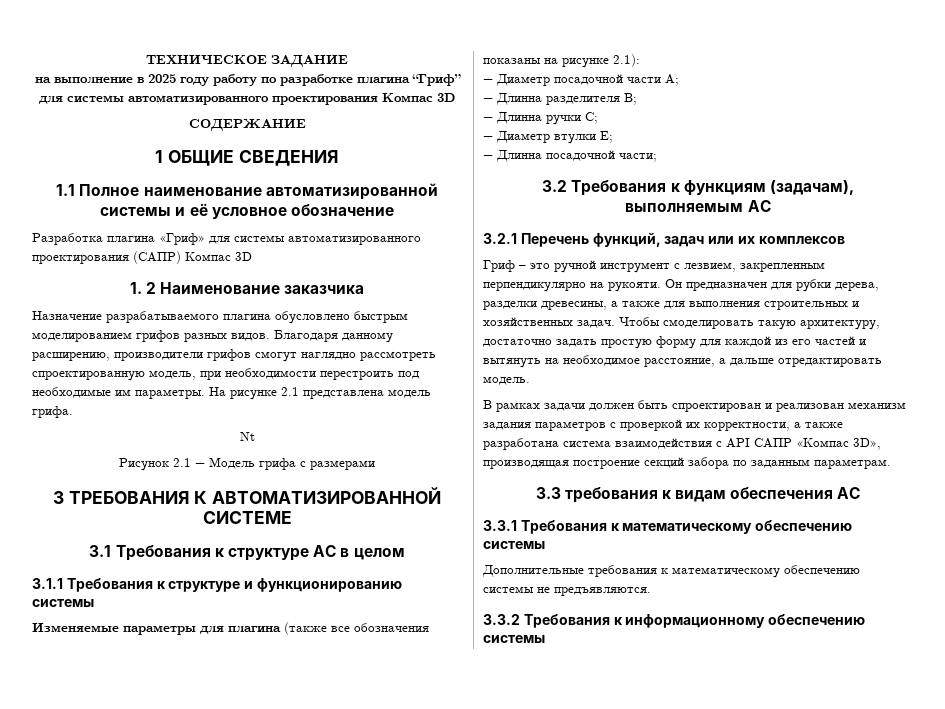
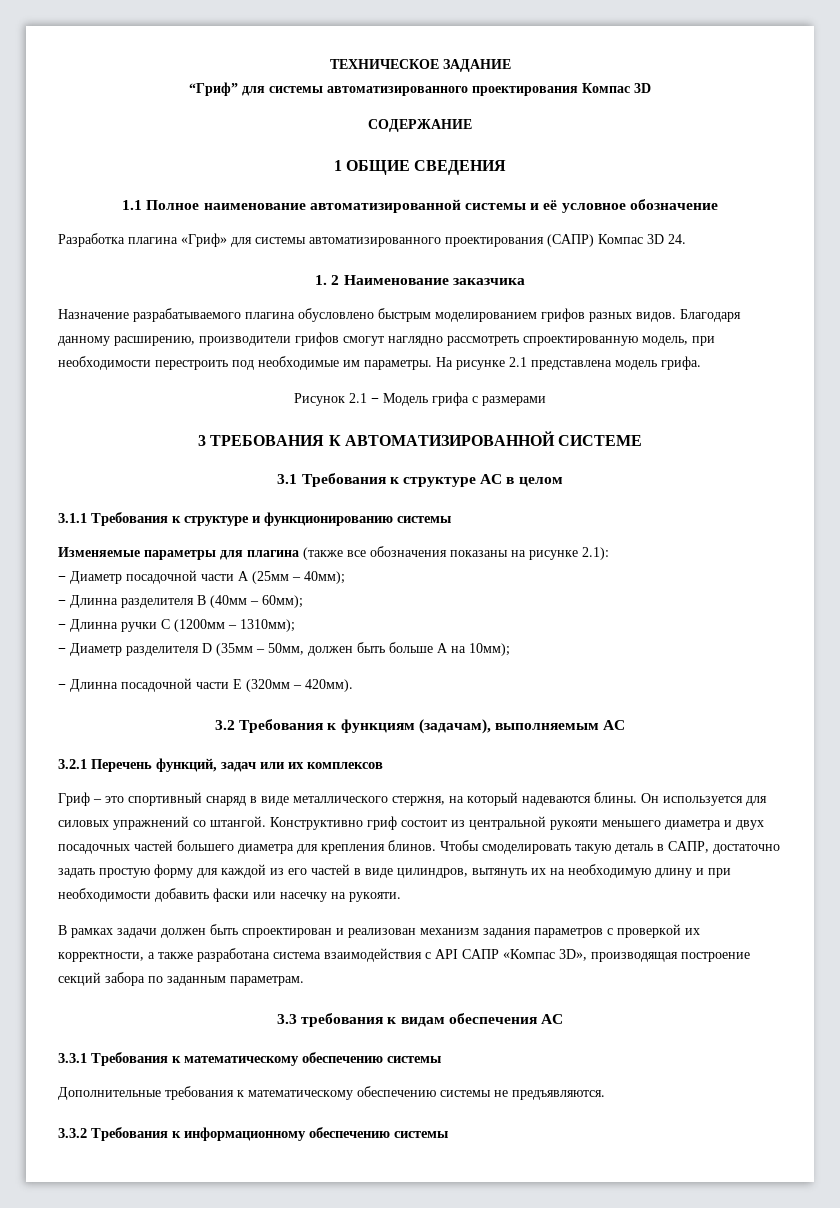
[34,74,410,86] на выполнение в 2025 году работу по разработке плагина -> (511, 65) none
(252, 256) none -> [668,234,686,244] 24.
[239,432,255,441] // Nt -> (701, 363) none
[665,74,679,86] А; -> [238,571,345,584] А (25мм – 40мм);
[624,93,637,105] В; -> [197,595,303,608] В (40мм – 60мм);
[585,112,598,124] [483,131,613,144] [483,150,657,162] С; // − Диаметр втулки Е; // − Длинна посадочной части; -> [161,619,295,632] [58,642,510,656] [58,678,353,692] С (1200мм – 1310мм); // − Диаметр разделителя D (35мм – 50мм, должен быть больше A на 10мм); // − Длинна посадочной части E (320мм – 420мм).
[554,260,825,273] [483,279,879,292] [483,301,859,310] [483,317,880,330] ручной инструмент с лезвием, закрепленным перпендикулярно на рукояти. Он предназначен для рубки дерева, разделки древесины, а также для выполнения строительных и хозяйственных задач. Чтобы смоделировать такую архитектуру, -> [128,792,767,806] [58,816,764,830] [58,840,709,854] спортивный снаряд в виде металлического стержня, на который надеваются блины. Он используется для силовых упражнений со штангой. Конструктивно гриф состоит из центральной рукояти меньшего диаметра и двух посадочных частей большего диаметра для крепления блинов. Чтобы смоделировать такую деталь в САПР,
[859,339,866,345] [483,355,882,368] [483,376,530,385] и вытянуть на необходимое расстояние, а дальше отредактировать модель. -> [354,864,731,878] [58,888,401,902] в виде цилиндров, вытянуть их на необходимую длину и при необходимости добавить фаски или насечку на рукояти.

